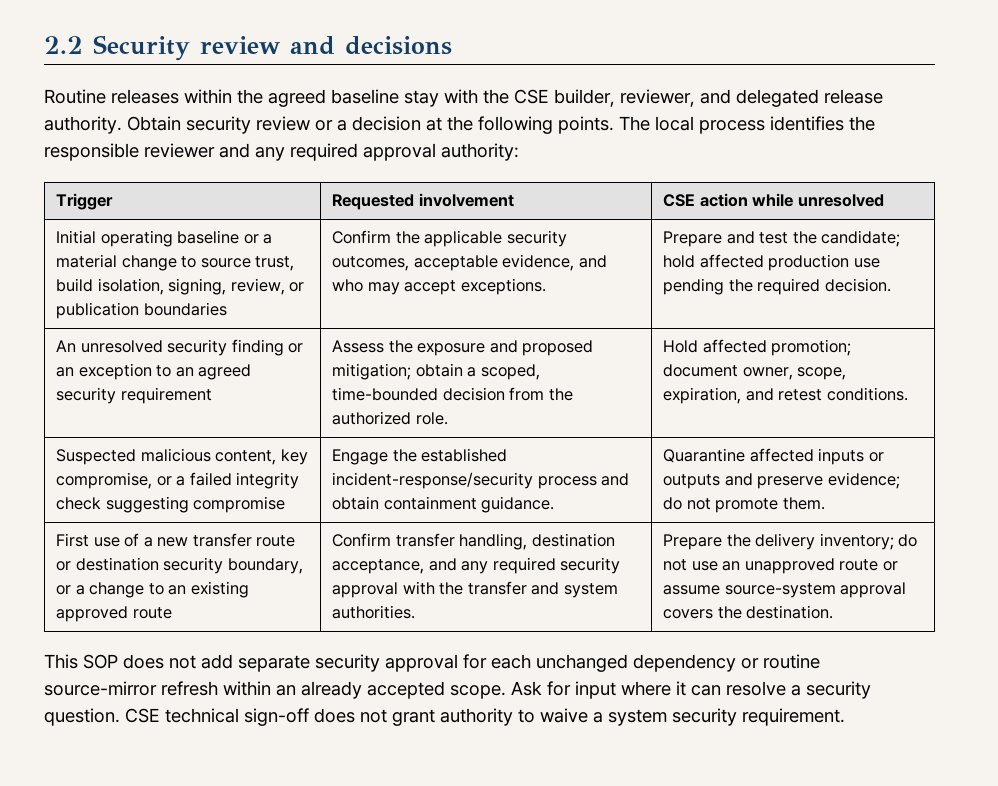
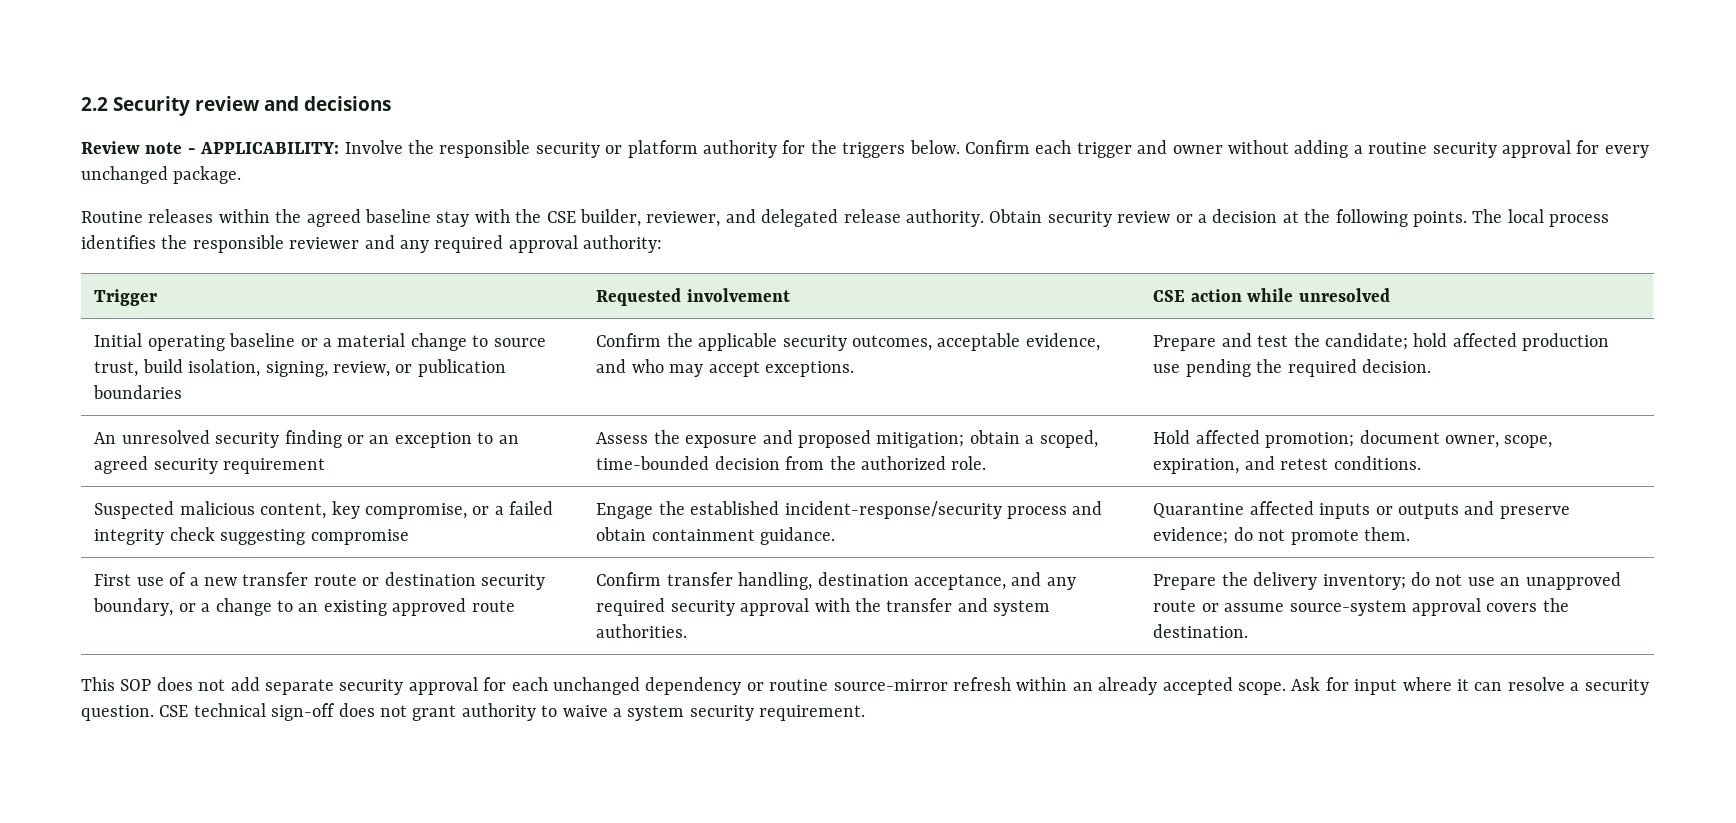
(452, 45) none -> [81,140,1649,158] [81,166,242,184] // Review note - APPLICABILITY: Involve the responsible security or platform authority for the triggers below. Confirm each trigger and owner without adding a routine security approval for every unchanged package.

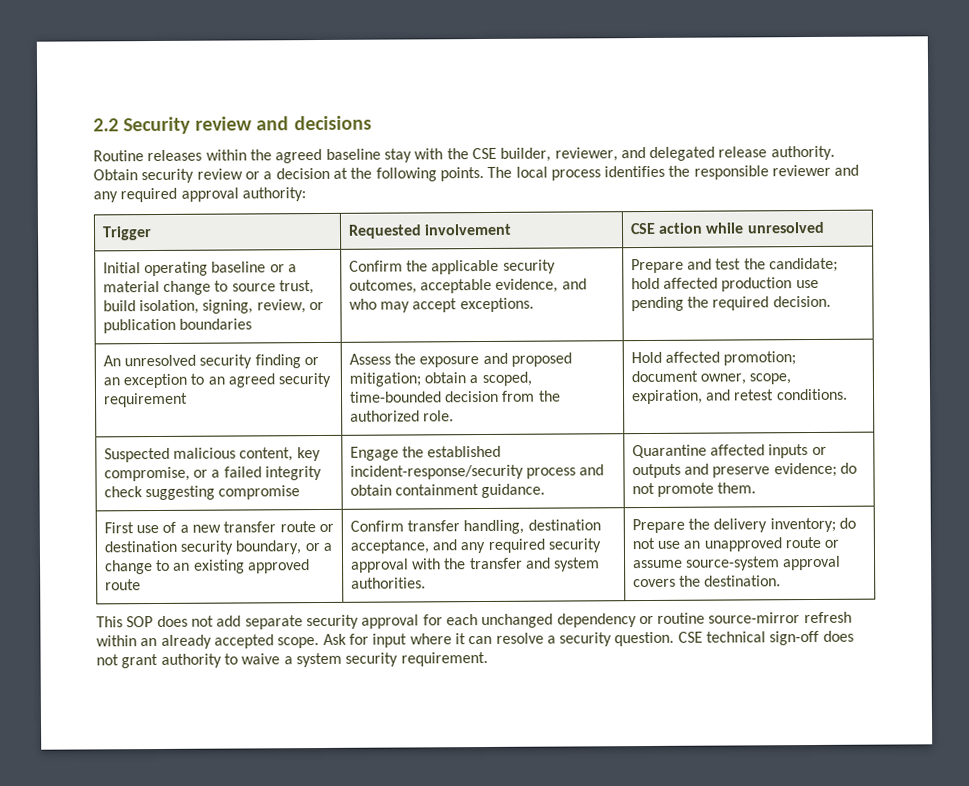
[81,140,1649,158] [81,166,242,184] // Review note - APPLICABILITY: Involve the responsible security or platform authority for the triggers below. Confirm each trigger and owner without adding a routine security approval for every unchanged package. -> (372, 123) none

